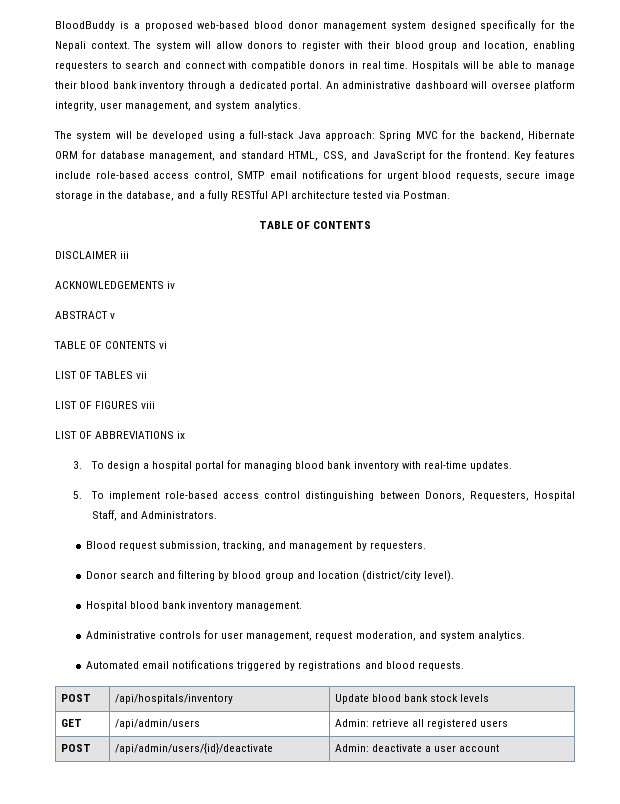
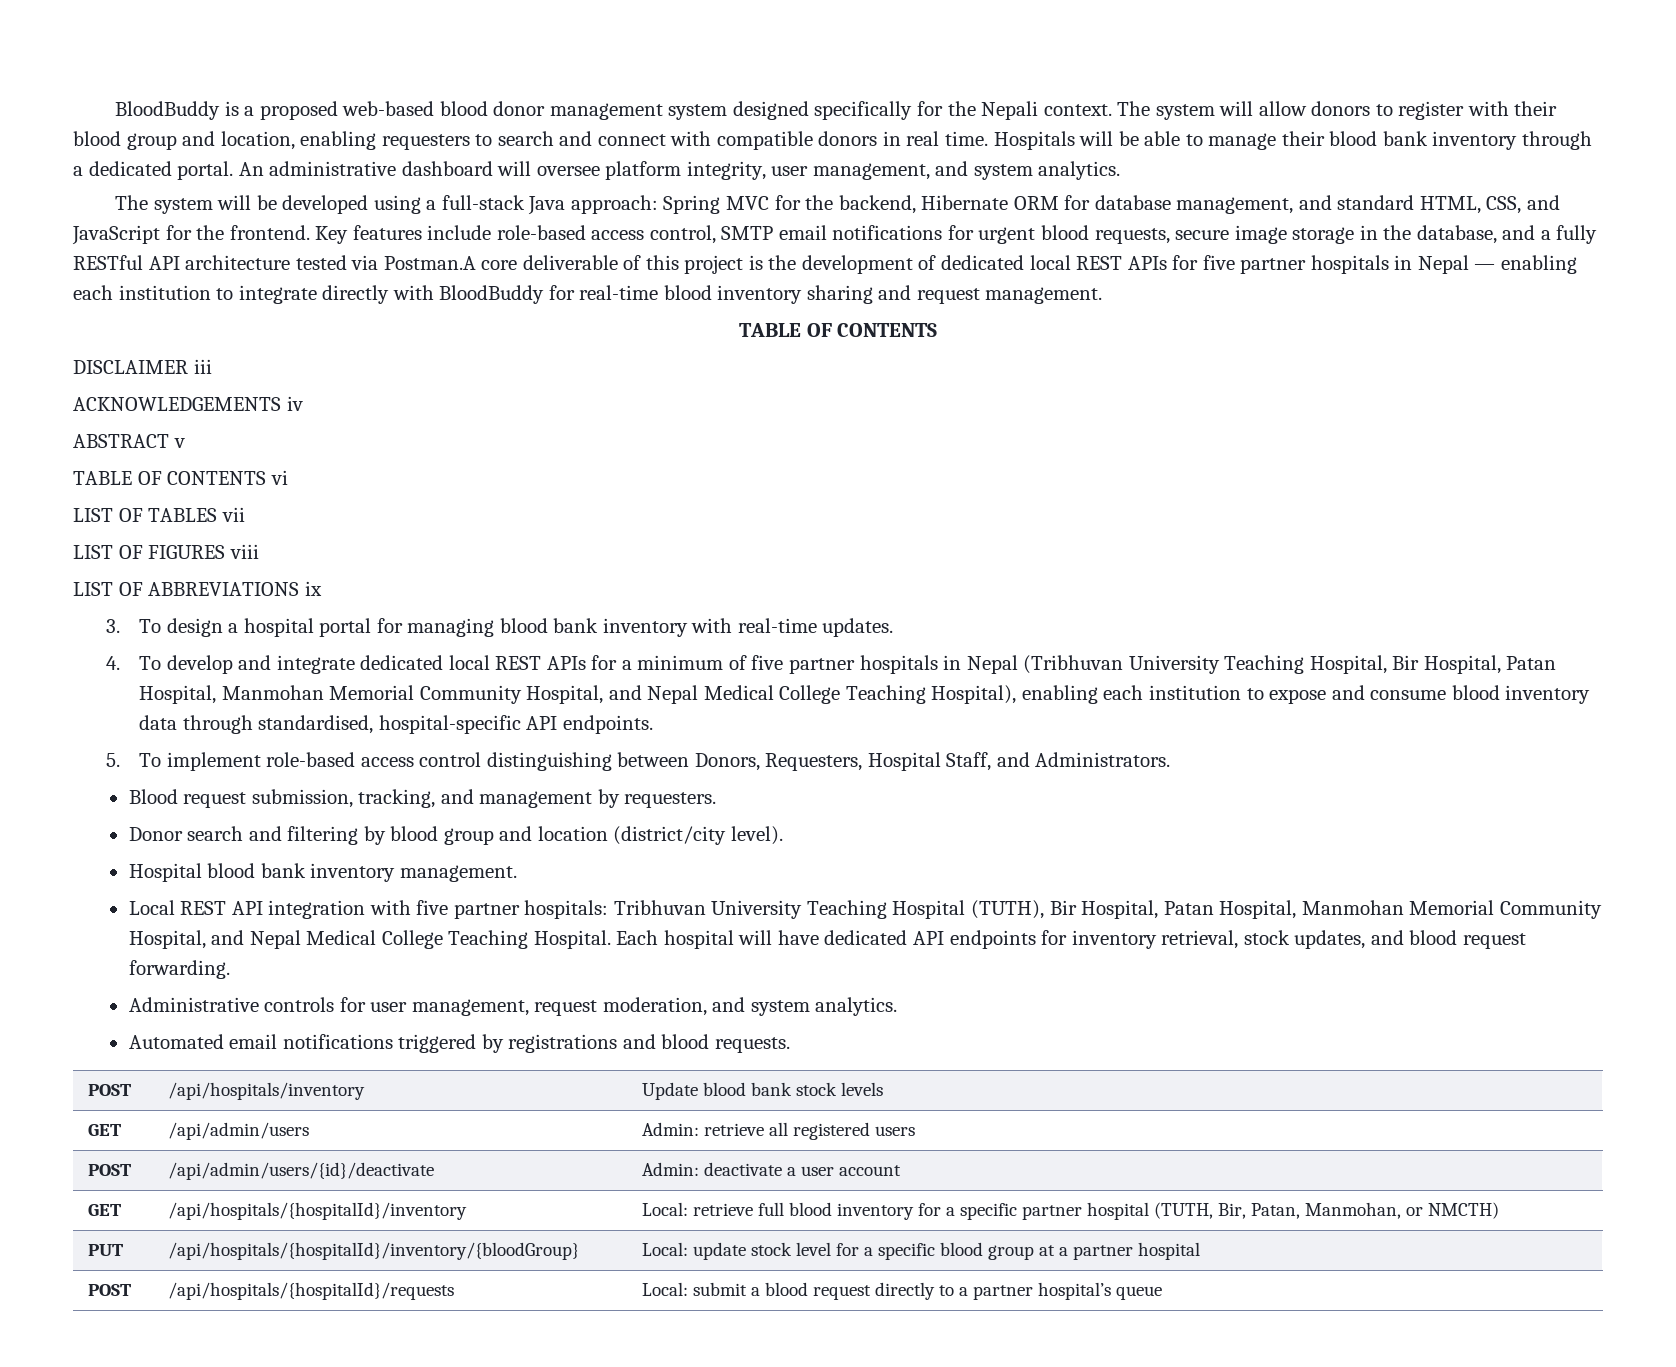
[403,191,451,199] Postman. -> [383,255,1577,274] [73,285,1103,304] Postman.A core deliverable of this project is the development of dedicated local REST APIs for five partner hospitals in Nepal — enabling each institution to integrate directly with BloodBuddy for real-time blood inventory sharing and request management.
(512, 466) none -> [106,655,1557,674] [139,685,1591,704] [139,715,653,734] // 4. To develop and integrate dedicated local REST APIs for a minimum of five partner hospitals in Nepal (Tribhuvan University Teaching Hospital, Bir Hospital, Patan Hospital, Manmohan Memorial Community Hospital, and Nepal Medical College Teaching Hospital), enabling each institution to expose and consume blood inventory data through standardised, hospital-specific API endpoints.
(303, 606) none -> [128,900,1602,919] [128,930,1526,949] [128,960,230,979] // Local REST API integration with five partner hospitals: Tribhuvan University Teaching Hospital (TUTH), Bir Hospital, Patan Hospital, Manmohan Memorial Community Hospital, and Nepal Medical College Teaching Hospital. Each hospital will have dedicated API endpoints for inventory retrieval, stock updates, and blood request forwarding.
(500, 748) none -> [88,1204,122,1216] [168,1202,468,1220] [642,1202,1500,1220] [88,1244,124,1256] [168,1242,580,1260] [642,1242,1201,1260] [88,1284,132,1296] [168,1282,455,1300] [642,1282,1163,1300] // GET | /api/hospitals/{hospitalId}/inventory | Local: retrieve full blood inventory for a specific partner hospital (TUTH, Bir, Patan, Manmohan, or NMCTH) // PUT | /api/hospitals/{hospitalId}/inventory/{bloodGroup} | Local: update stock level for a specific blood group at a partner hospital // POST | /api/hospitals/{hospitalId}/requests | Local: submit a blood request directly to a partner hospital’s queue

